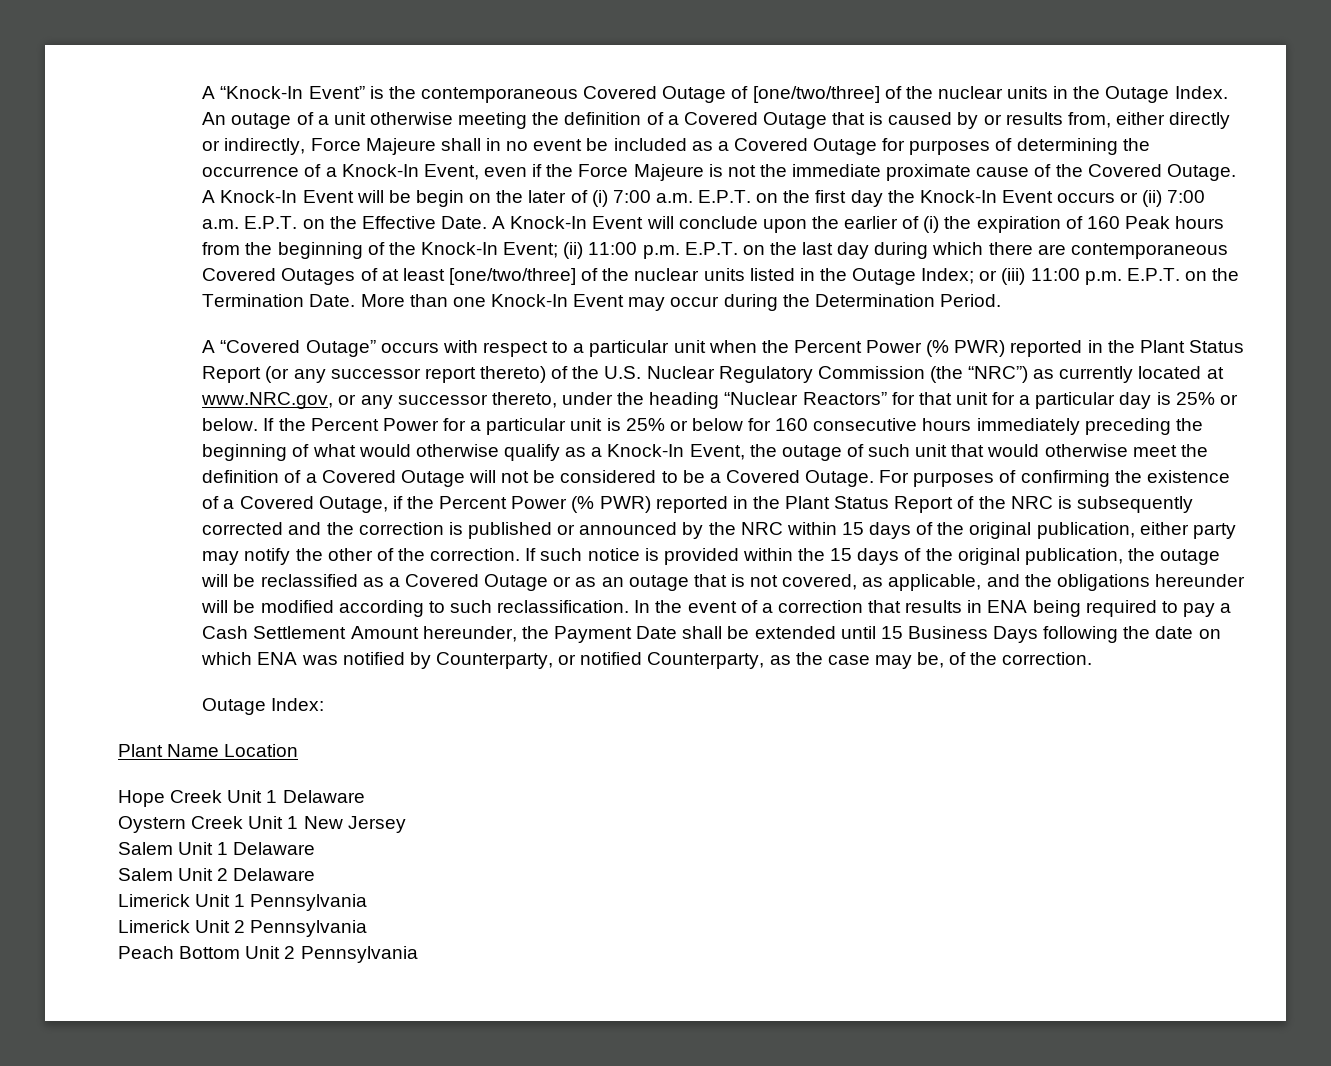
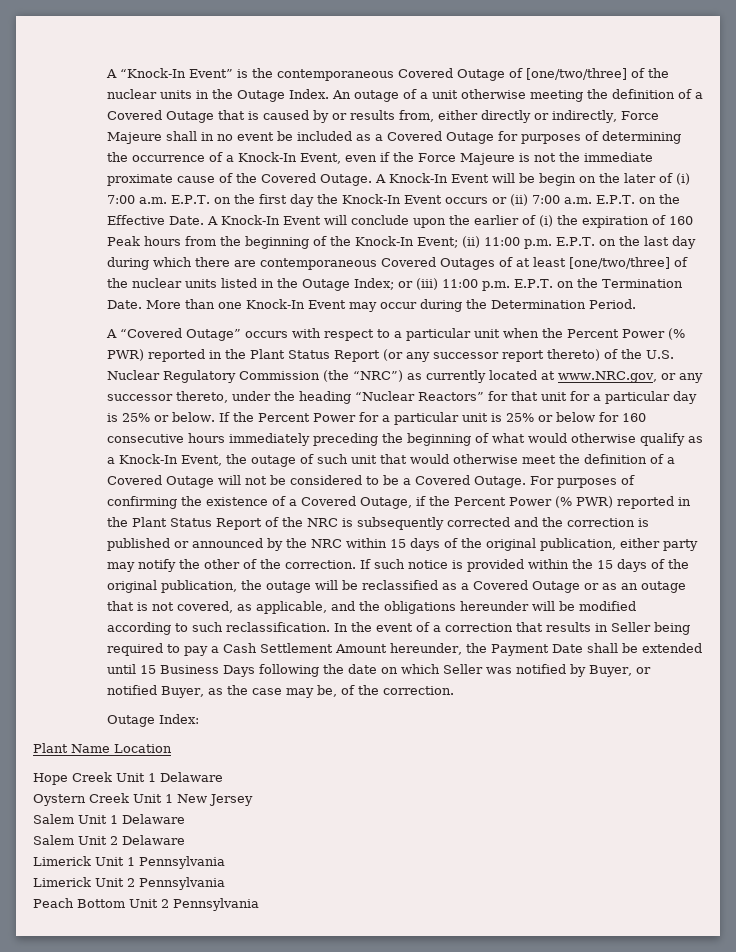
[987,600,1028,613] ENA -> [610,622,651,632] Seller
[257,652,298,665] ENA -> [442,664,483,674] Seller
[435,652,553,669] Counterparty, -> [588,665,632,677] Buyer,
[647,652,765,669] Counterparty, -> [160,686,204,698] Buyer,

